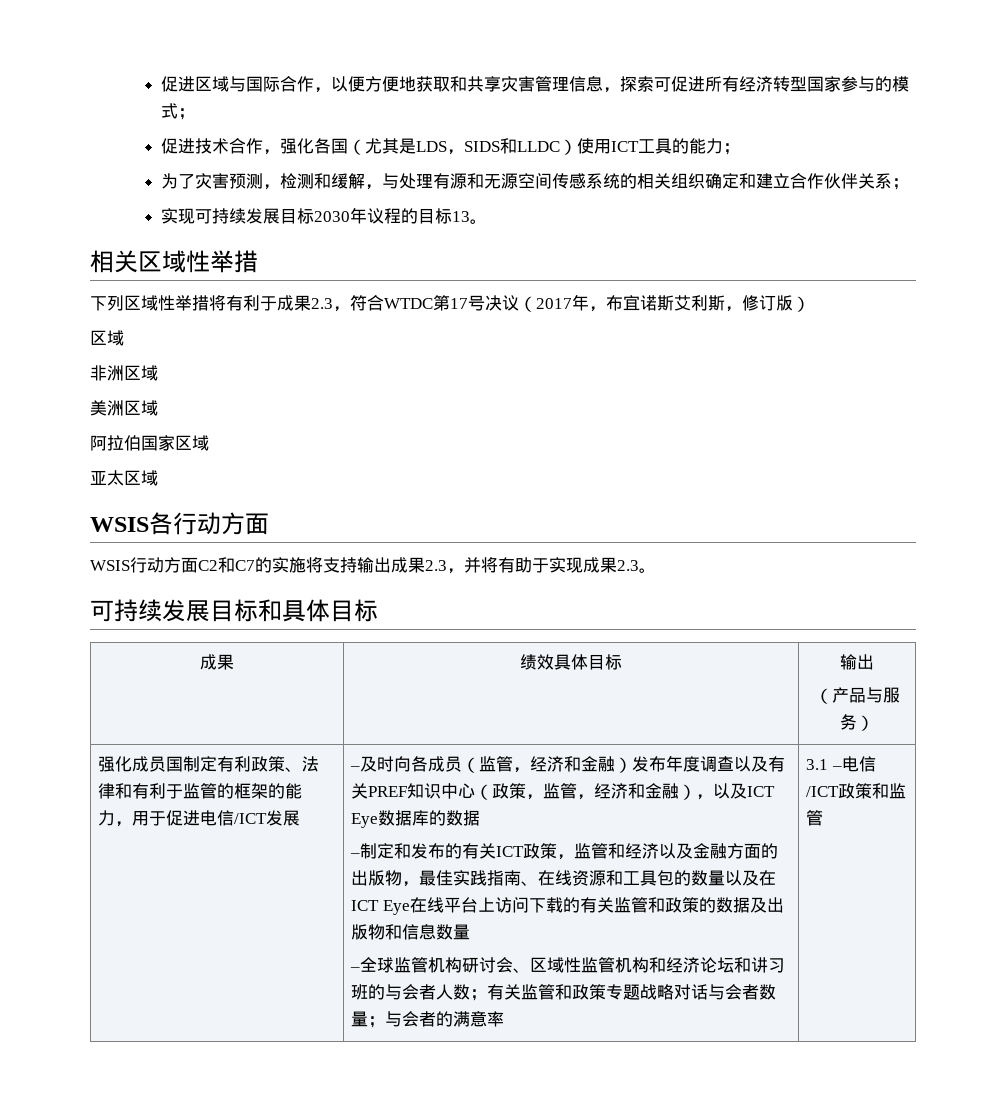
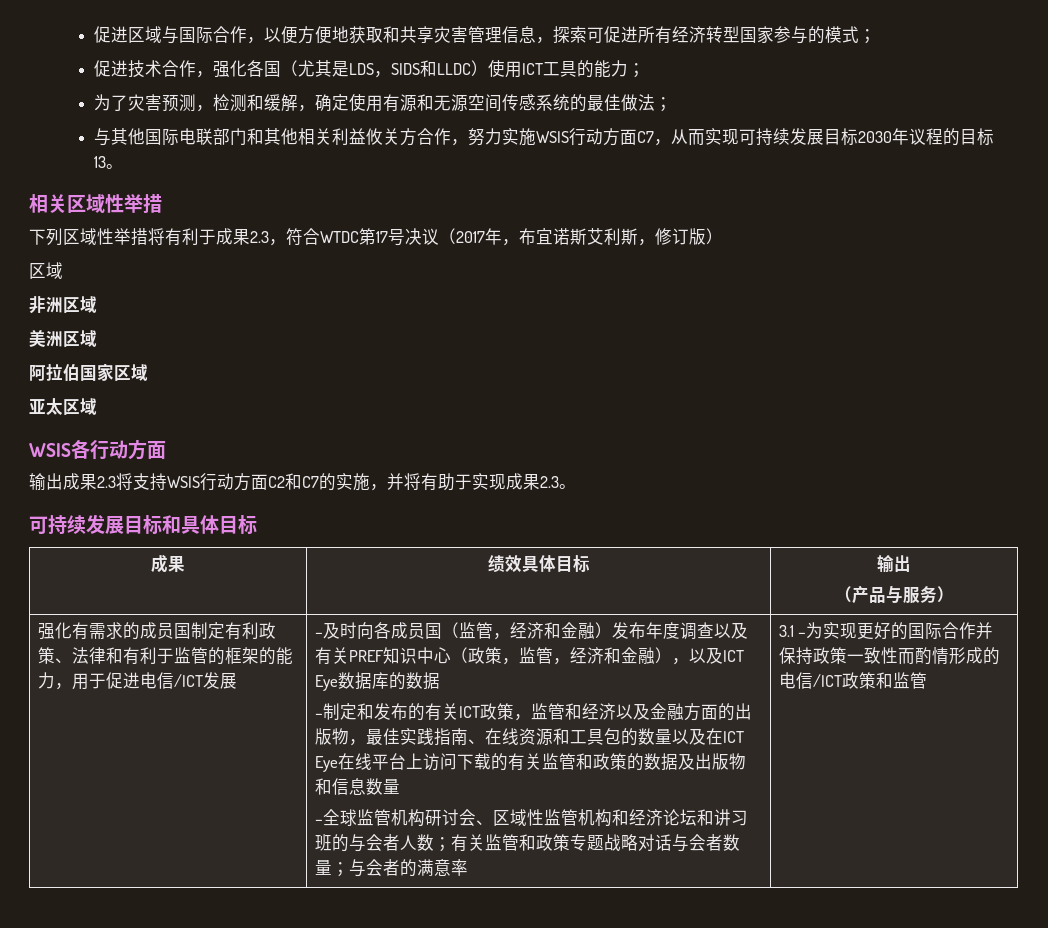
[381,173,433,189] 与处理 -> [314,94,383,112] 确定使用
[636,173,909,190] 相关组织确定和建立合作伙伴关系； // -> [586,94,672,112] [93,128,705,146] 最佳做法； // 与其他国际电联部门和其他相关利益攸关方合作，努力实施WSIS行动方面C7，从而
(269, 524) none -> [29,473,167,491] 输出成果2.3将支持
[306,557,447,573] 将支持输出成果2.3 -> (370, 482) none
(133, 764) none -> [71,622,140,640] 有需求的
(463, 764) none -> [424,623,442,639] 国
(842, 768) none -> [806,622,994,640] [778,647,1000,665] 为实现更好的国际合作并保持政策一致性而酌情形成的

